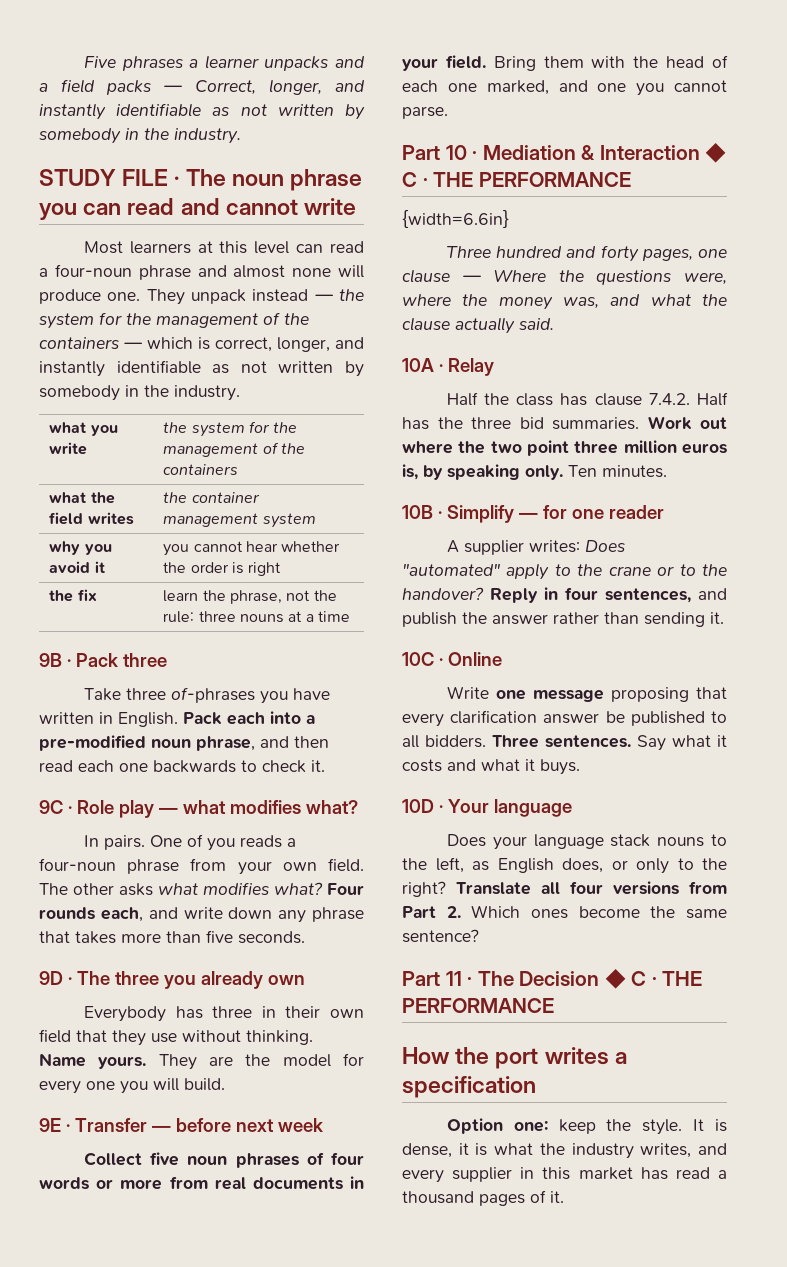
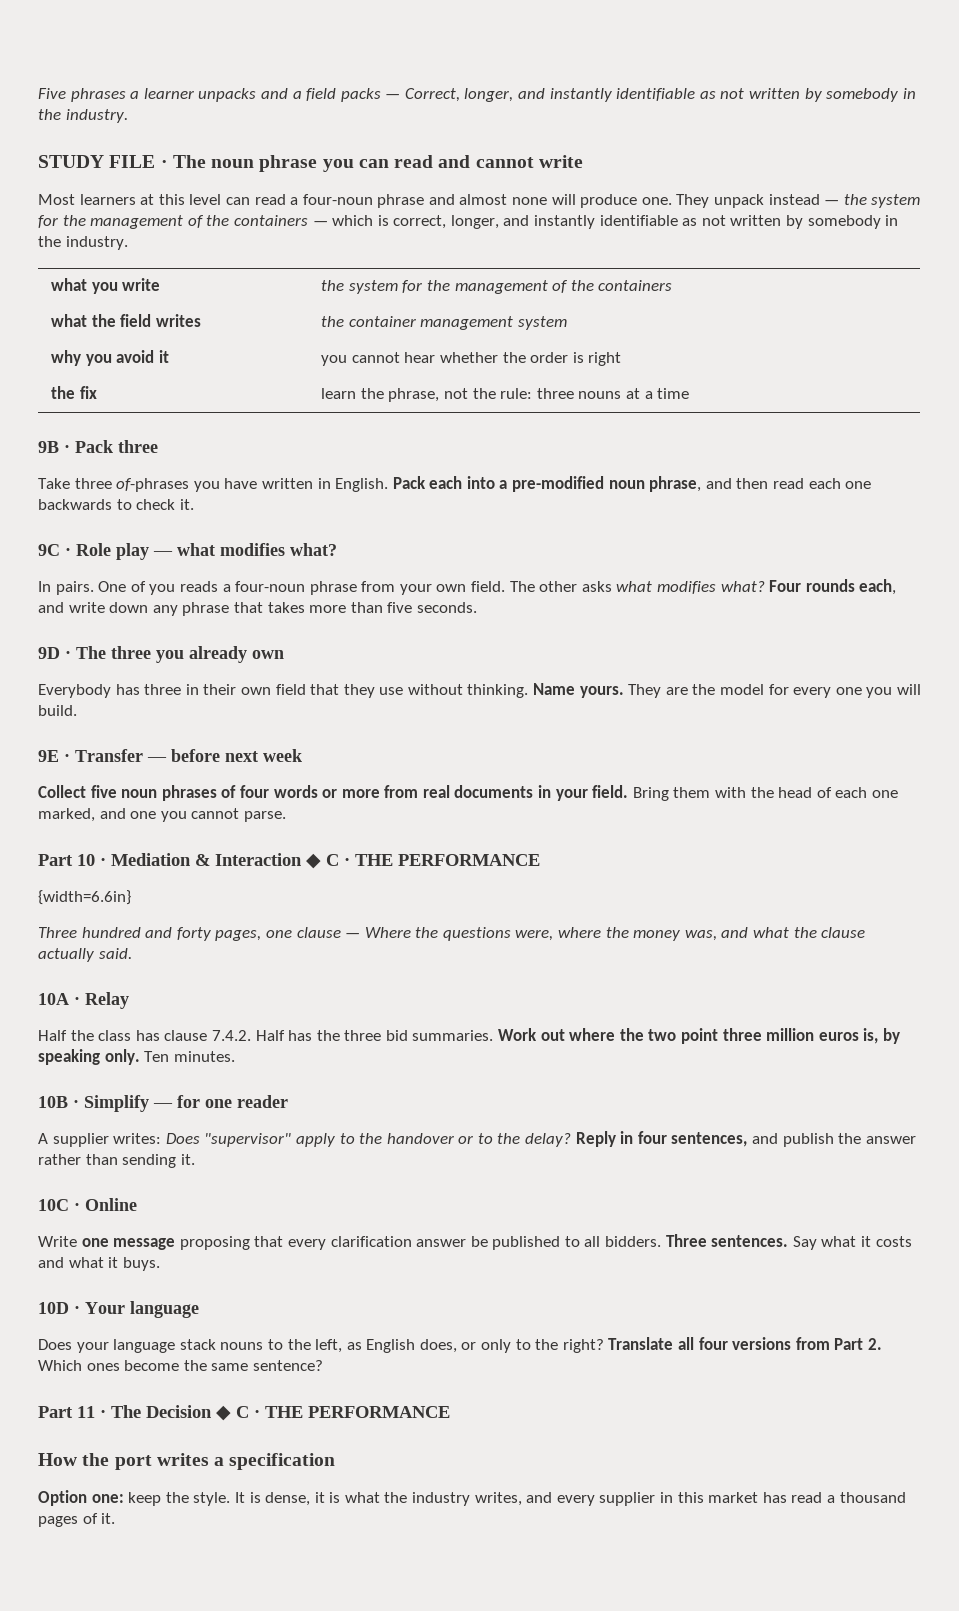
[402,563,500,576] "automated" -> [204,1133,292,1147] "supervisor"
[608,566,651,576] crane -> [386,1133,454,1144] handover
[402,587,484,600] handover? -> [525,1133,572,1147] delay?

